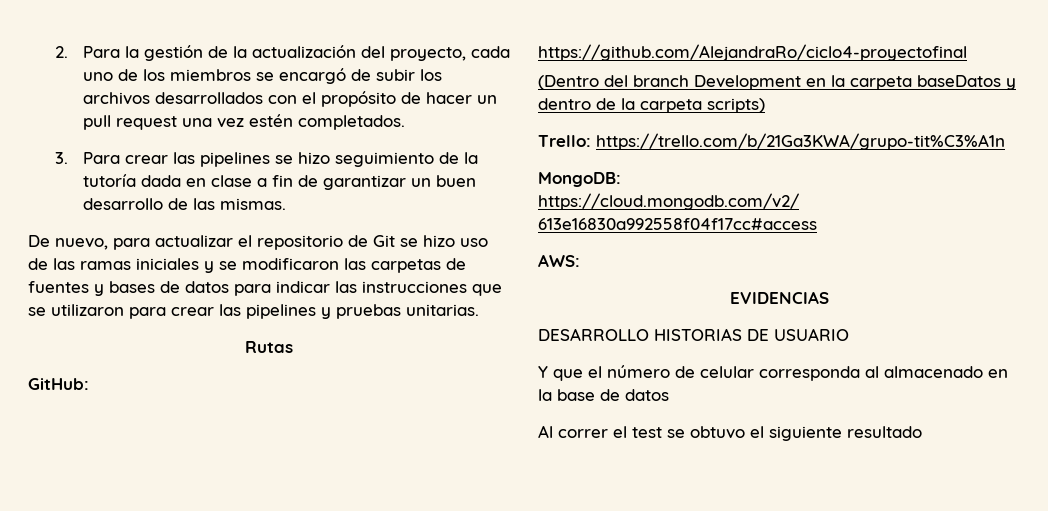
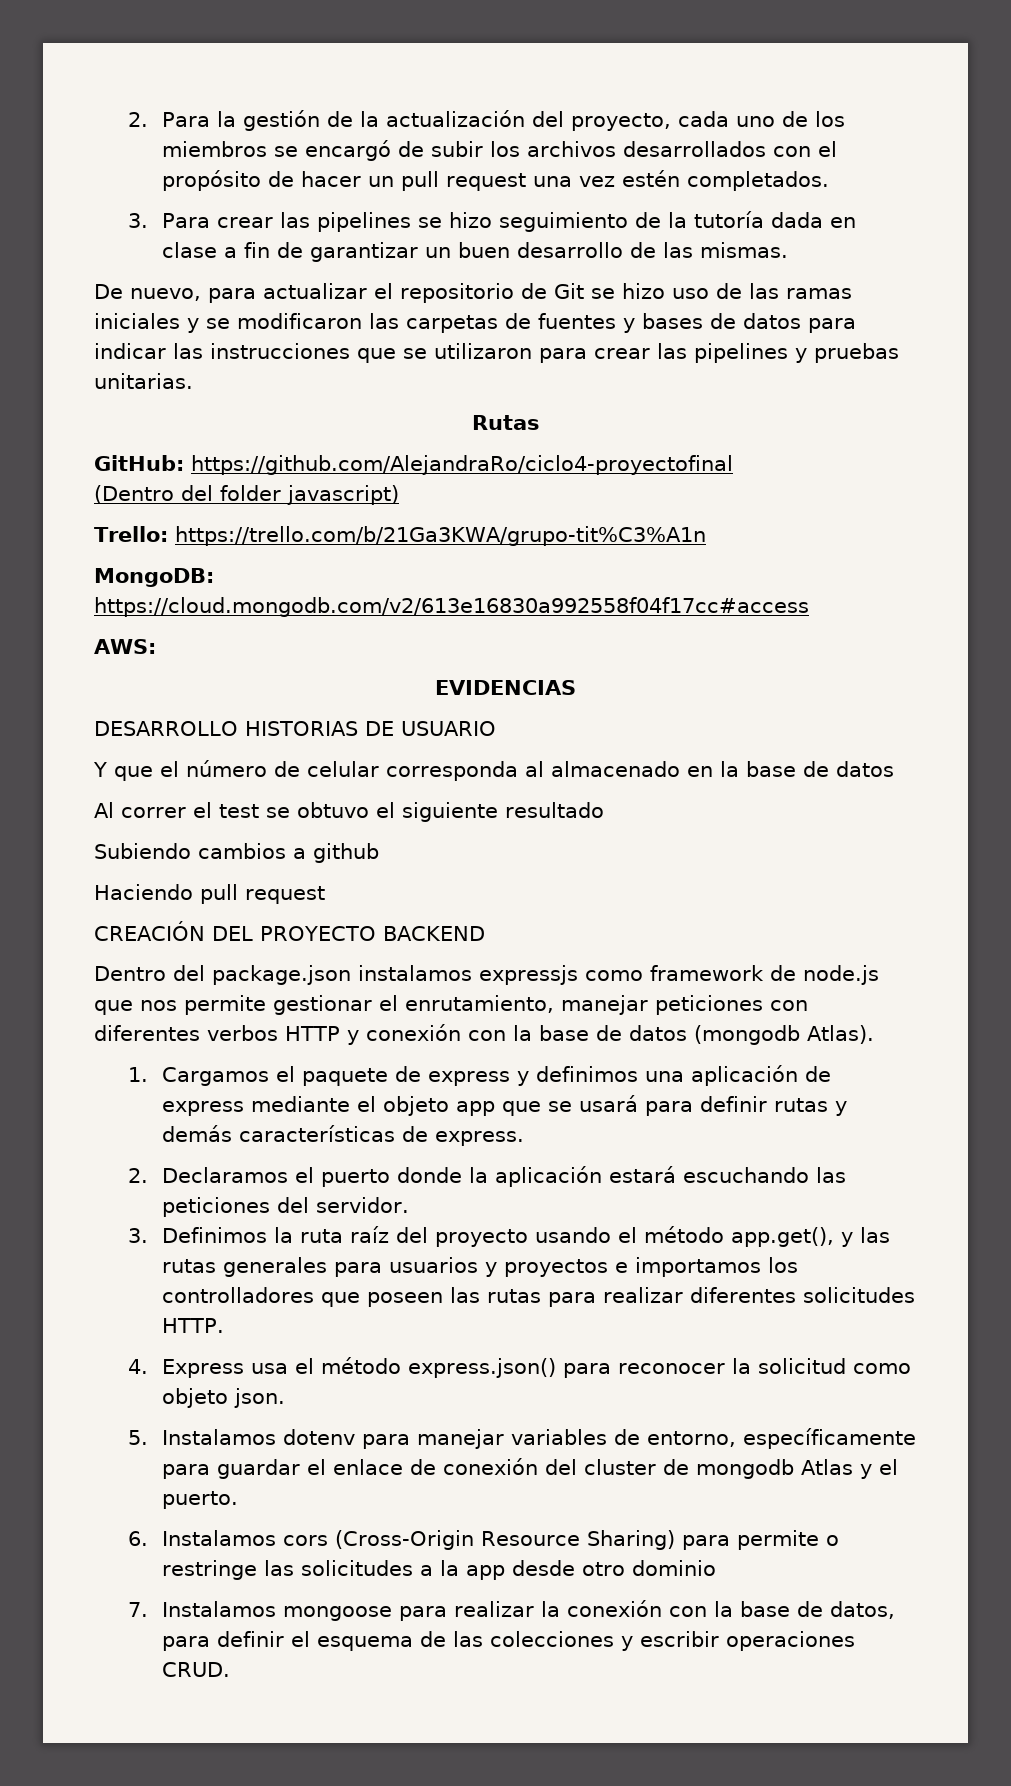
[633,75,1016,90] [538,98,765,113] branch Development en la carpeta baseDatos y dentro de la carpeta scripts) -> [220,485,399,505] folder javascript)
(922, 432) none -> [94,843,379,863] [94,884,325,904] [94,921,485,941] [94,965,879,985] [94,995,808,1015] [94,1024,874,1045] [127,1065,831,1086] [161,1095,847,1116] [161,1125,524,1146] [127,1166,846,1187] [161,1197,409,1217] [127,1226,890,1247] [161,1257,798,1277] [161,1287,915,1307] [161,1318,224,1333] [127,1357,911,1378] [161,1388,285,1408] [127,1428,916,1449] [161,1458,898,1479] [161,1491,238,1509] [127,1530,839,1550] [161,1560,716,1580] [127,1600,895,1621] [161,1631,855,1651] [161,1662,230,1677] // Subiendo cambios a github // Haciendo pull request // CREACIÓN DEL PROYECTO BACKEND // Dentro del package.json instalamos expressjs como framework de node.js que nos permite gestionar el enrutamiento, manejar peticiones con diferentes verbos HTTP y conexión con la base de datos (mongodb Atlas). // 1. Cargamos el paquete de express y definimos una aplicación de express mediante el objeto app que se usará para definir rutas y demás características de express. // 2. Declaramos el puerto donde la aplicación estará escuchando las peticiones del servidor. // 3. Definimos la ruta raíz del proyecto usando el método app.get(), y las rutas generales para usuarios y proyectos e importamos los controlladores que poseen las rutas para realizar diferentes solicitudes HTTP. // 4. Express usa el método express.json() para reconocer la solicitud como objeto json. // 5. Instalamos dotenv para manejar variables de entorno, específicamente para guardar el enlace de conexión del cluster de mongodb Atlas y el puerto. // 6. Instalamos cors (Cross-Origin Resource Sharing) para permite o restringe las solicitudes a la app desde otro dominio // 7. Instalamos mongoose para realizar la conexión con la base de datos, para definir el esquema de las colecciones y escribir operaciones CRUD.

